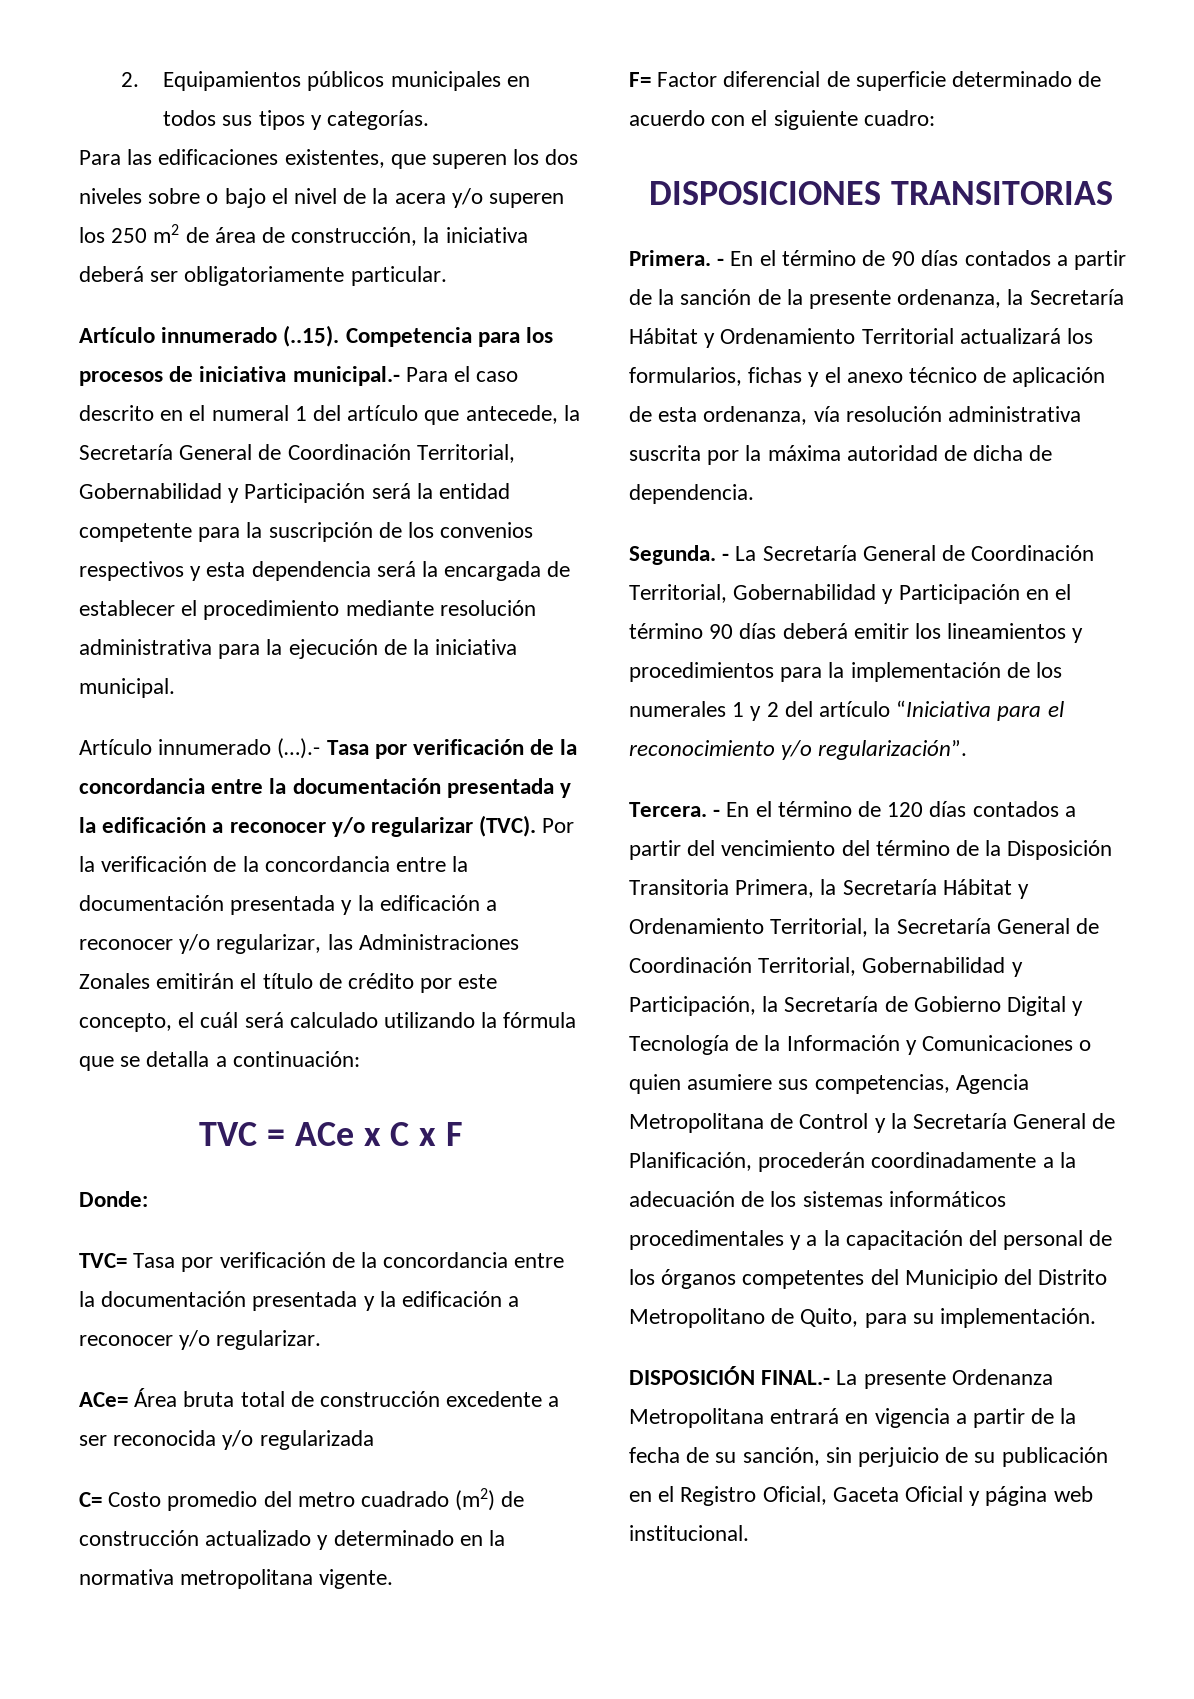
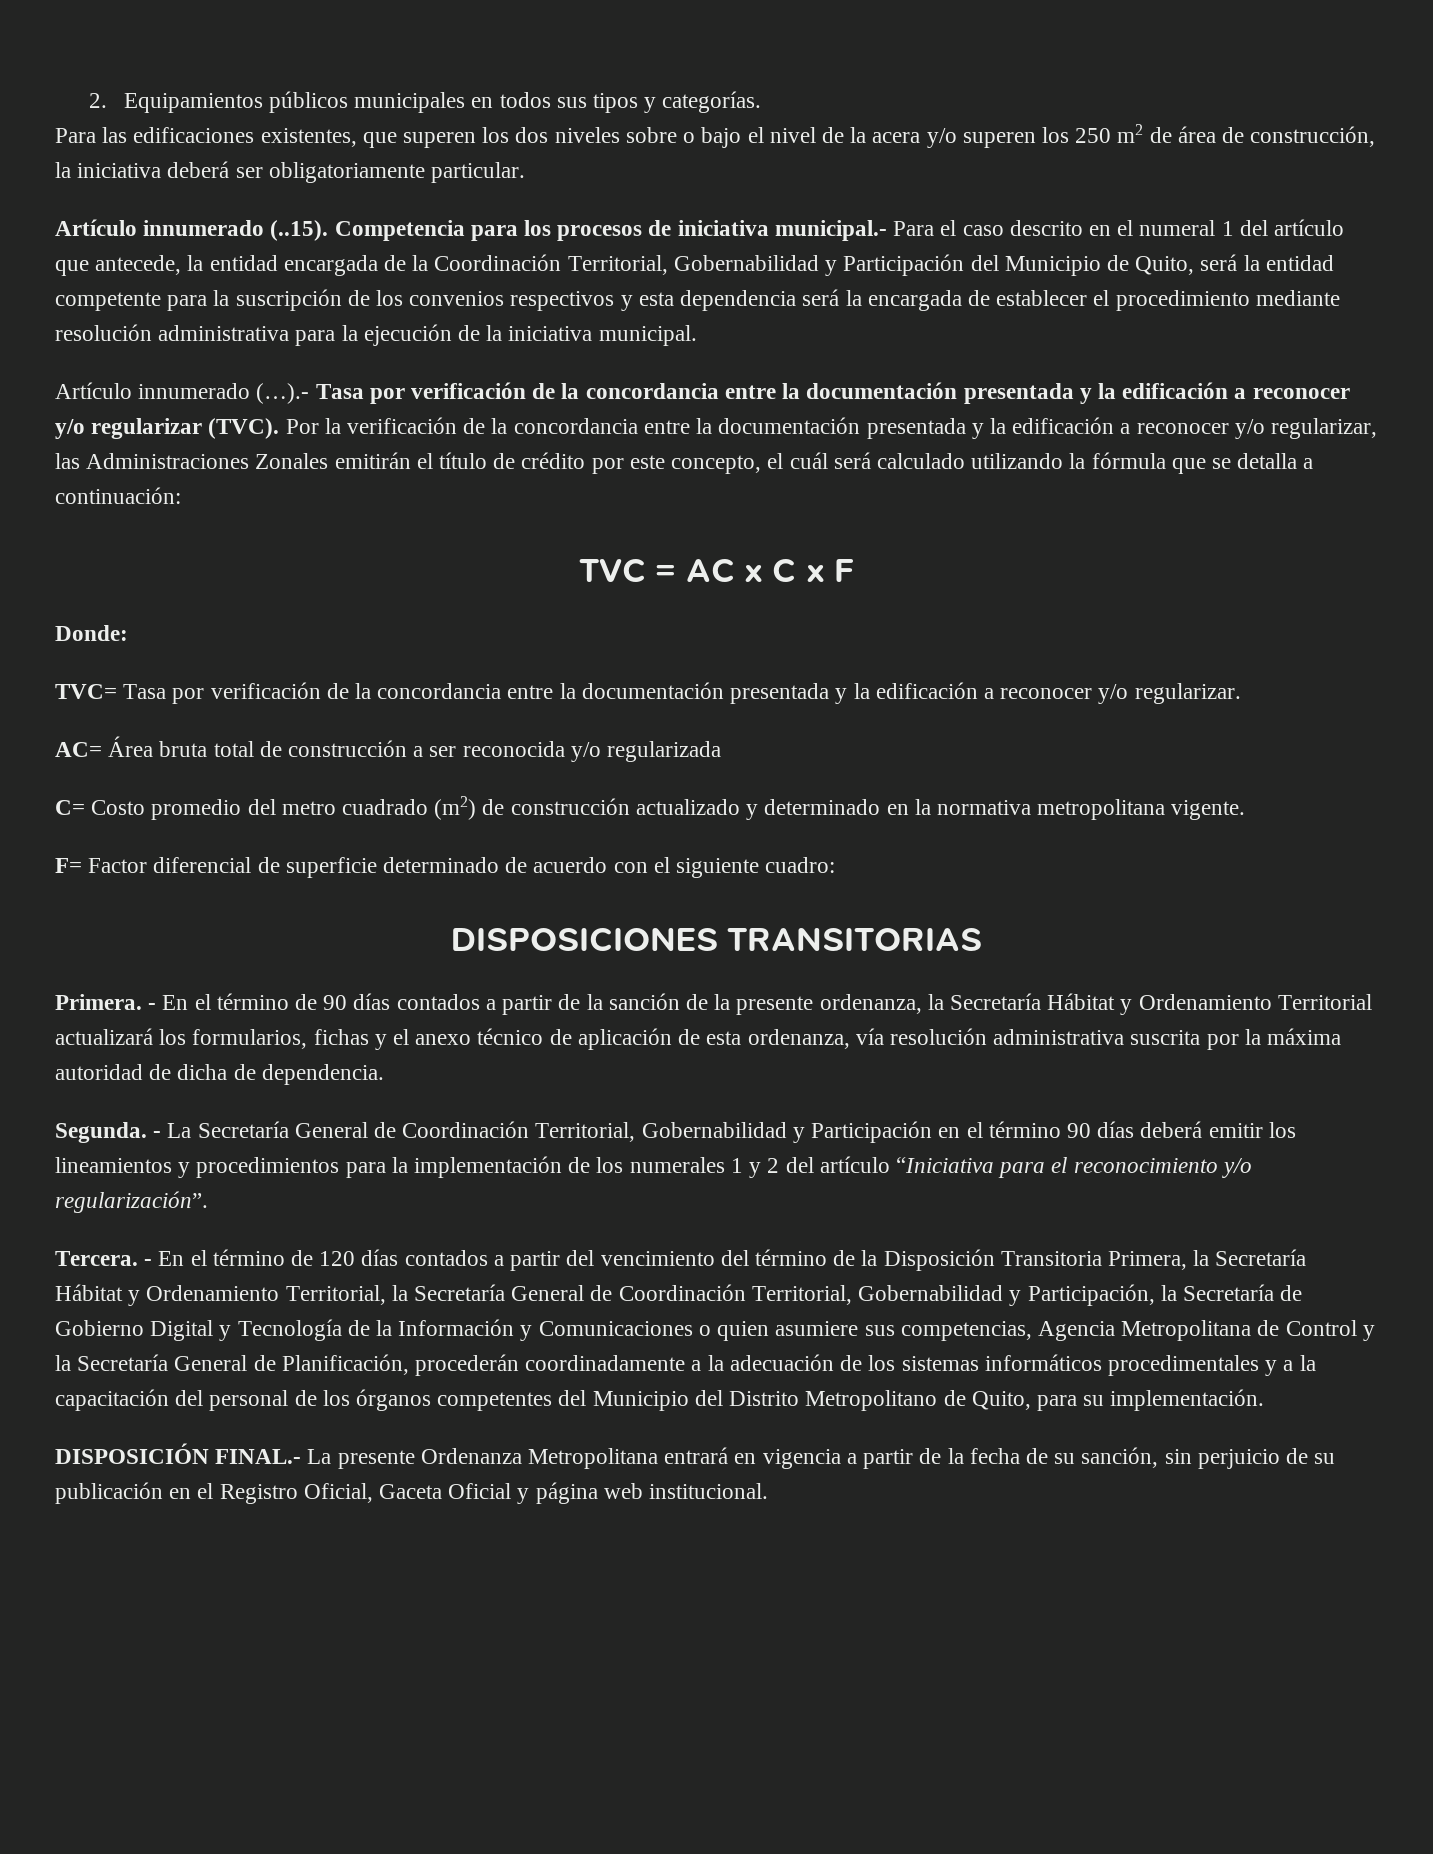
[79,444,515,463] [79,483,366,503] Secretaría General de Coordinación Territorial, Gobernabilidad y Participación -> [209,254,1195,276] entidad encargada de la Coordinación Territorial, Gobernabilidad y Participación del Municipio de Quito,
[294,1122,354,1146] ACe -> [685,558,735,583] AC
[79,1392,128,1407] ACe= -> [55,742,102,757] AC=
[446,1391,543,1407] excedente -> (408, 748) none

